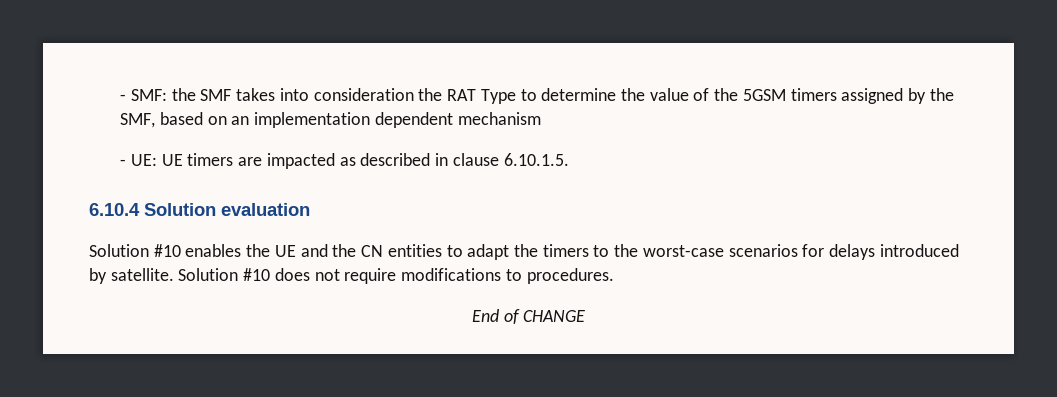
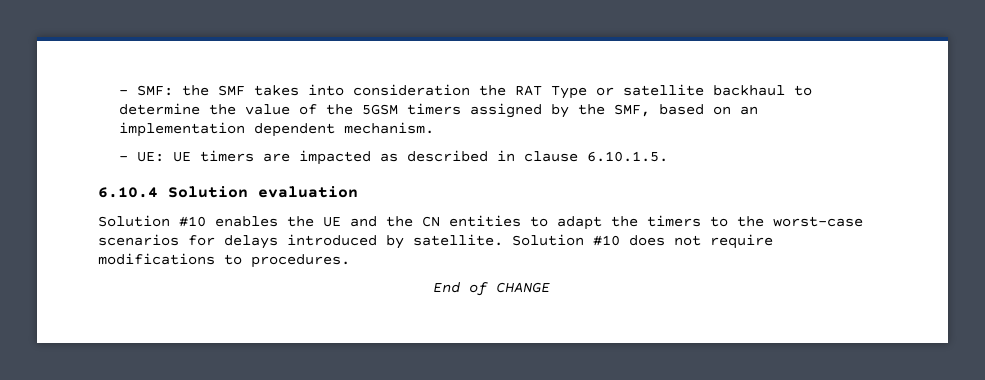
(516, 96) none -> [595,84,785,96] or satellite backhaul
[457,112,541,125] mechanism -> [343,122,434,134] mechanism.

